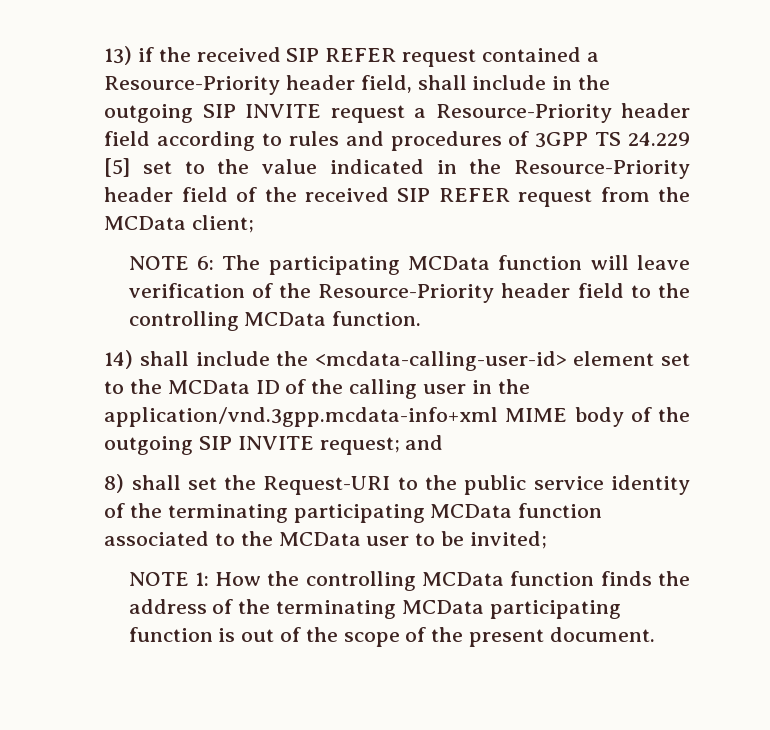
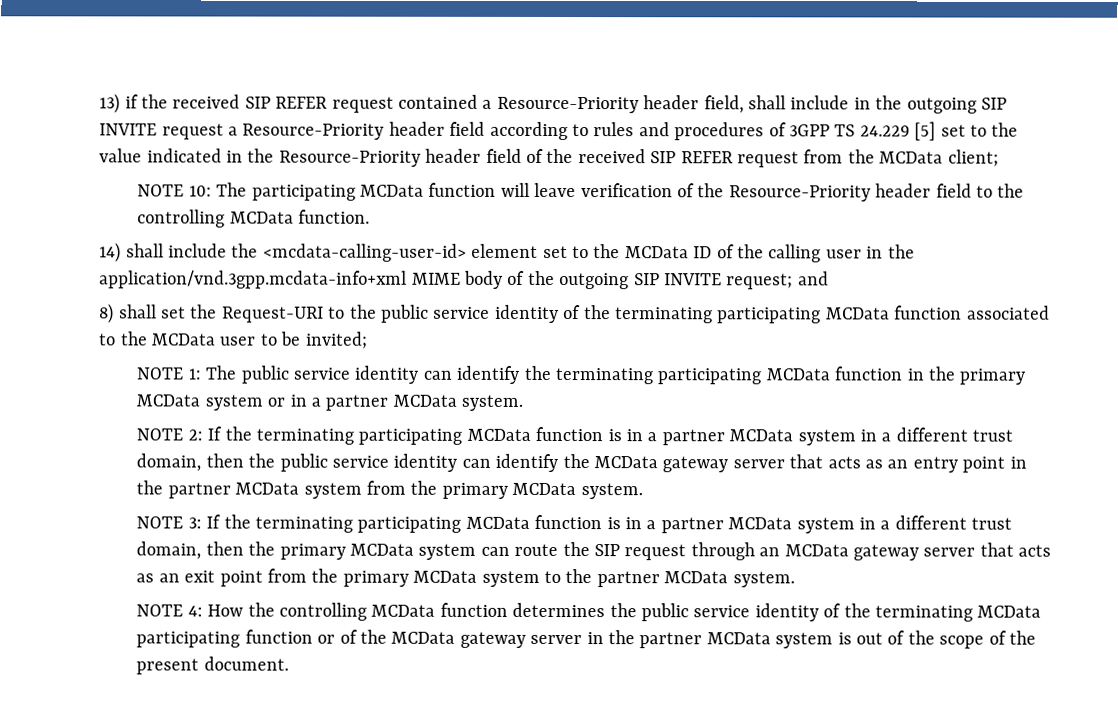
[196,256,214,270] 6: -> [188,185,212,197] 10:
(209, 579) none -> [205,365,1026,385] [136,394,524,411] [136,426,1014,446] [136,453,1027,473] [136,480,643,500] [136,514,1013,534] [136,541,1052,561] [136,568,795,588] [136,604,203,617] The public service identity can identify the terminating participating MCData function in the primary MCData system or in a partner MCData system. // NOTE 2: If the terminating participating MCData function is in a partner MCData system in a different trust domain, then the public service identity can identify the MCData gateway server that acts as an entry point in the partner MCData system from the primary MCData system. // NOTE 3: If the terminating participating MCData function is in a partner MCData system in a different trust domain, then the primary MCData system can route the SIP request through an MCData gateway server that acts as an exit point from the primary MCData system to the partner MCData system. // NOTE 4:
[600,571,690,586] [128,599,207,614] finds the address -> [512,602,819,622] determines the public service identity
(213, 634) none -> [317,629,834,649] or of the MCData gateway server in the partner MCData system

